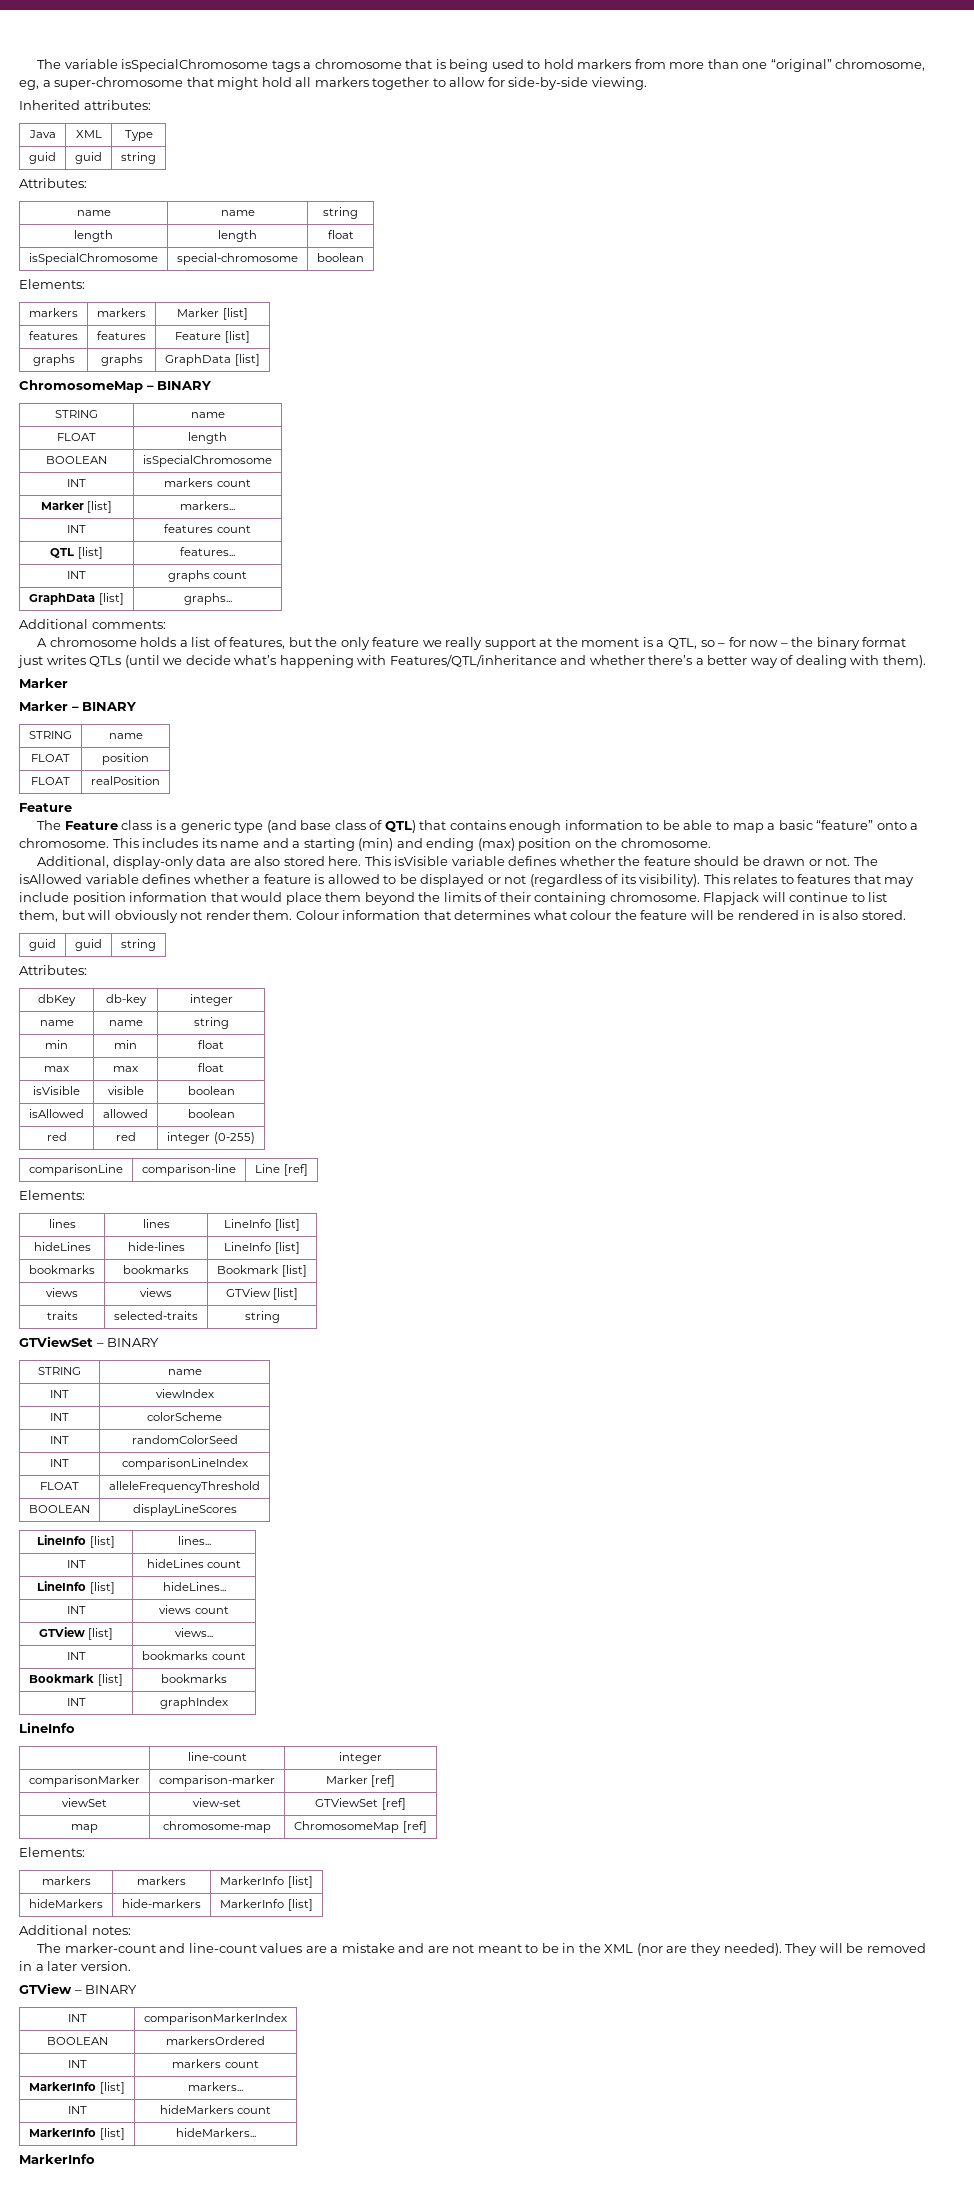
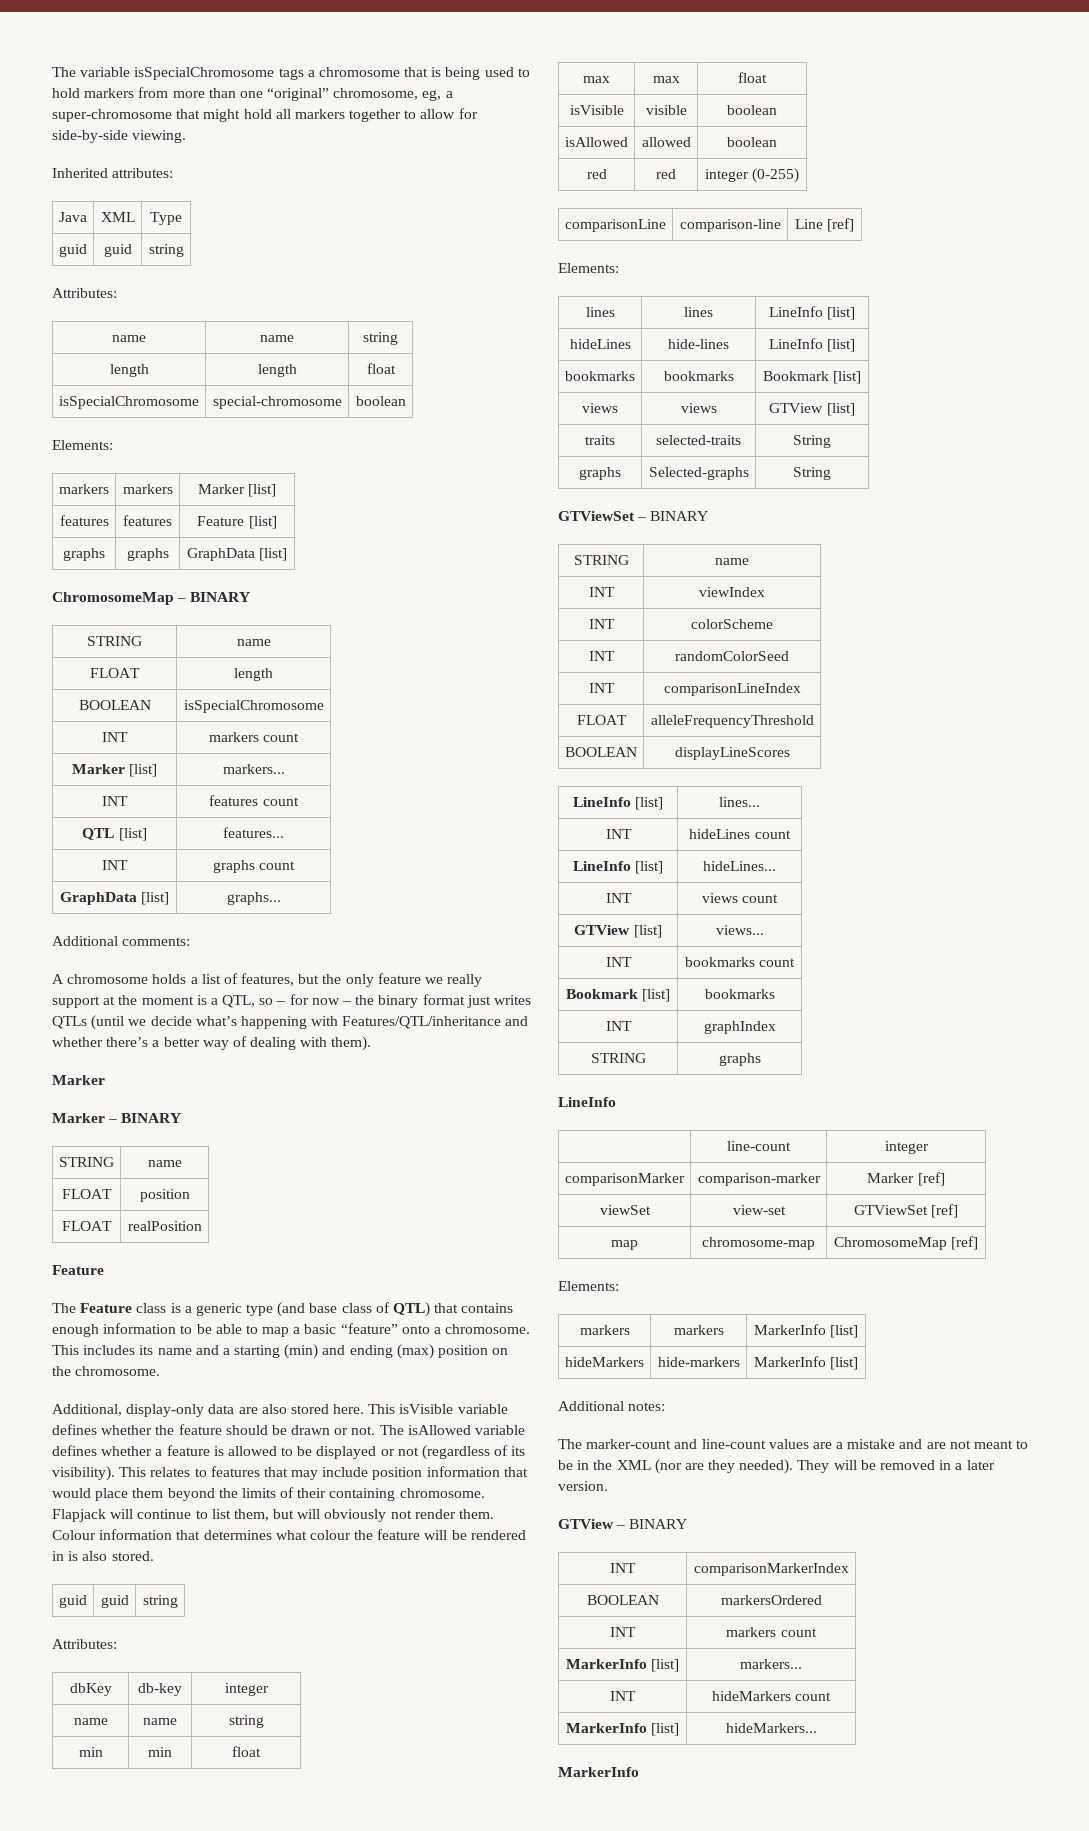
[244,1311,280,1323] string -> [793,435,831,448] [579,467,621,480] [648,467,749,480] [793,467,831,480] String // graphs | Selected-graphs | String
(228, 1703) none -> [590,1053,646,1063] [718,1053,761,1066] // STRING | graphs

